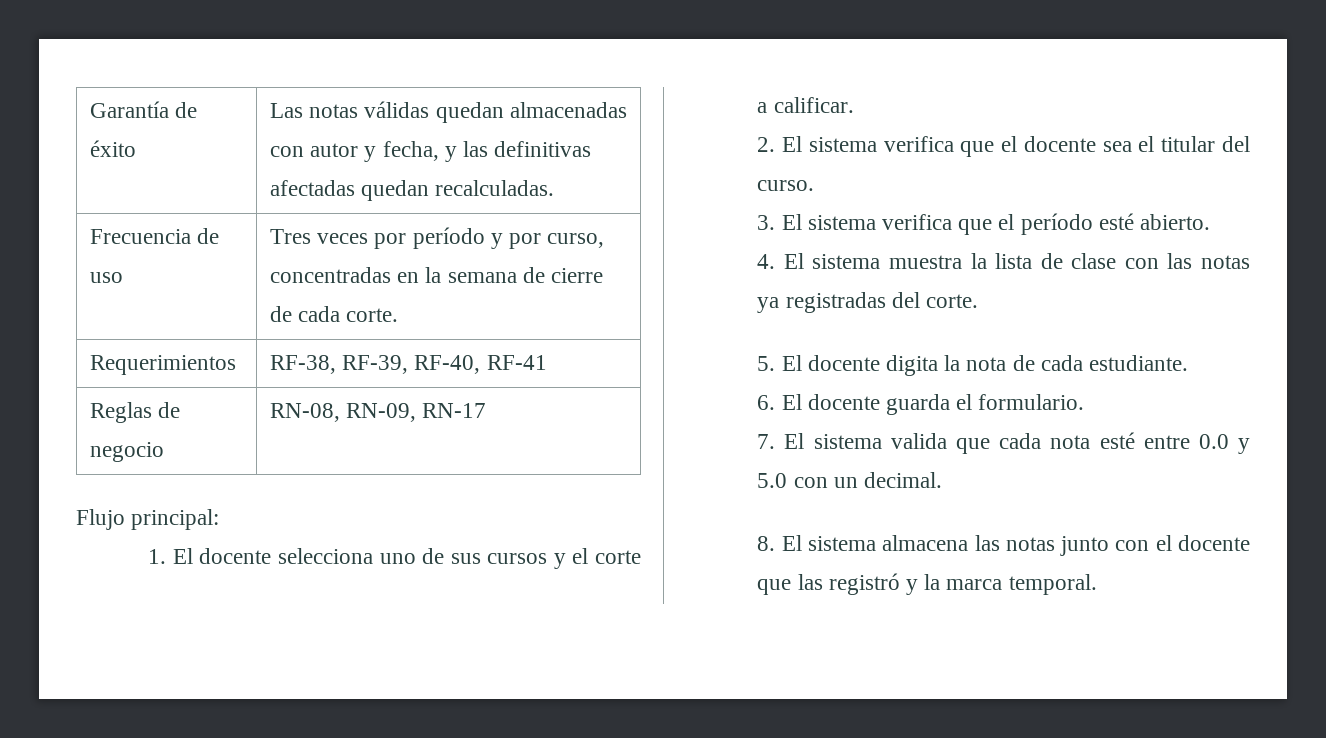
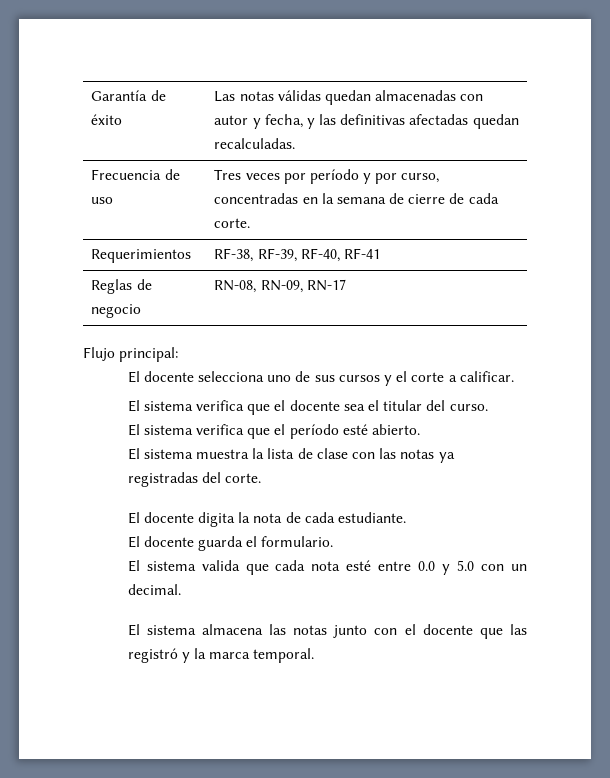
[148,549,167,564] 1. -> (179, 354) none
[757,137,776,152] 2. -> (514, 376) none
[757,215,776,230] 3. -> (488, 407) none
[757,254,776,269] 4. -> (420, 429) none
[757,356,776,371] 5. -> (262, 478) none
[757,395,776,410] 6. -> (406, 517) none
[757,434,776,449] 7. -> (334, 541) none
[757,536,776,551] 8. -> (181, 589) none

